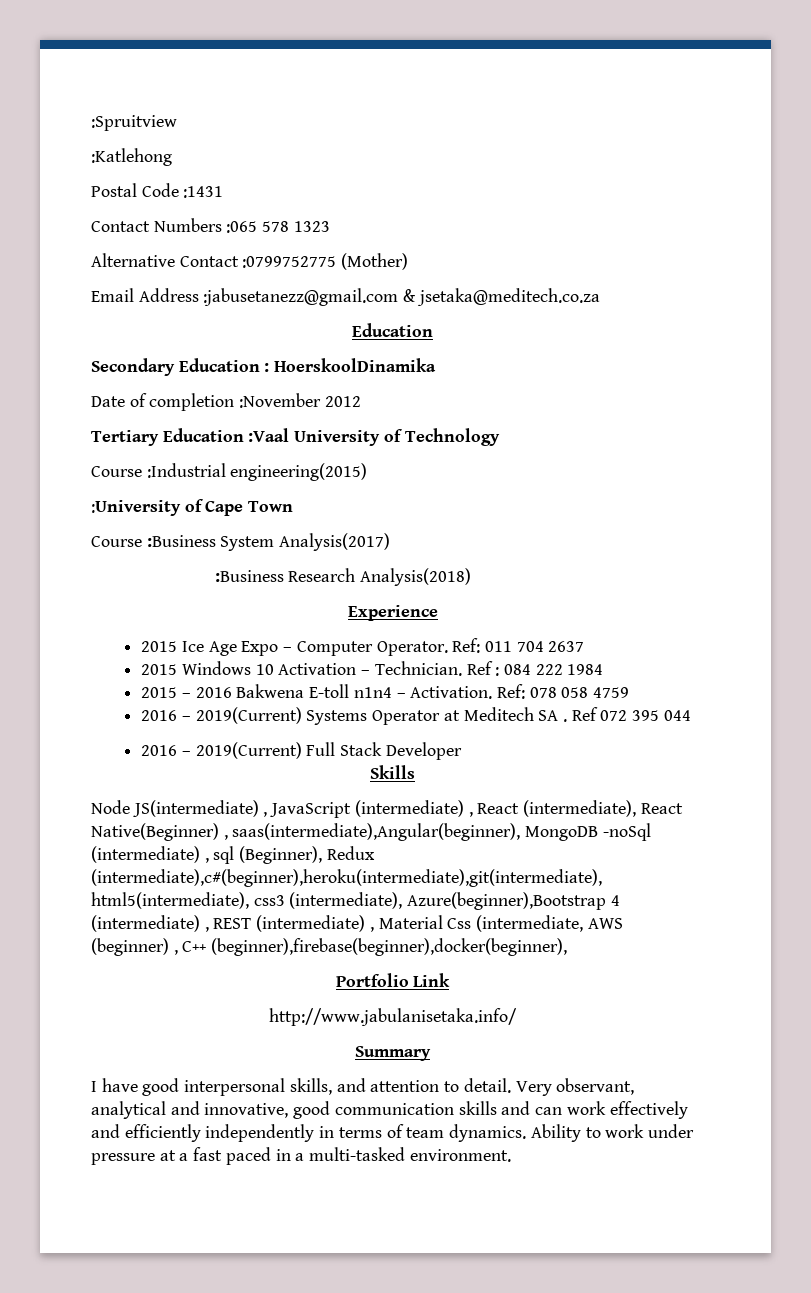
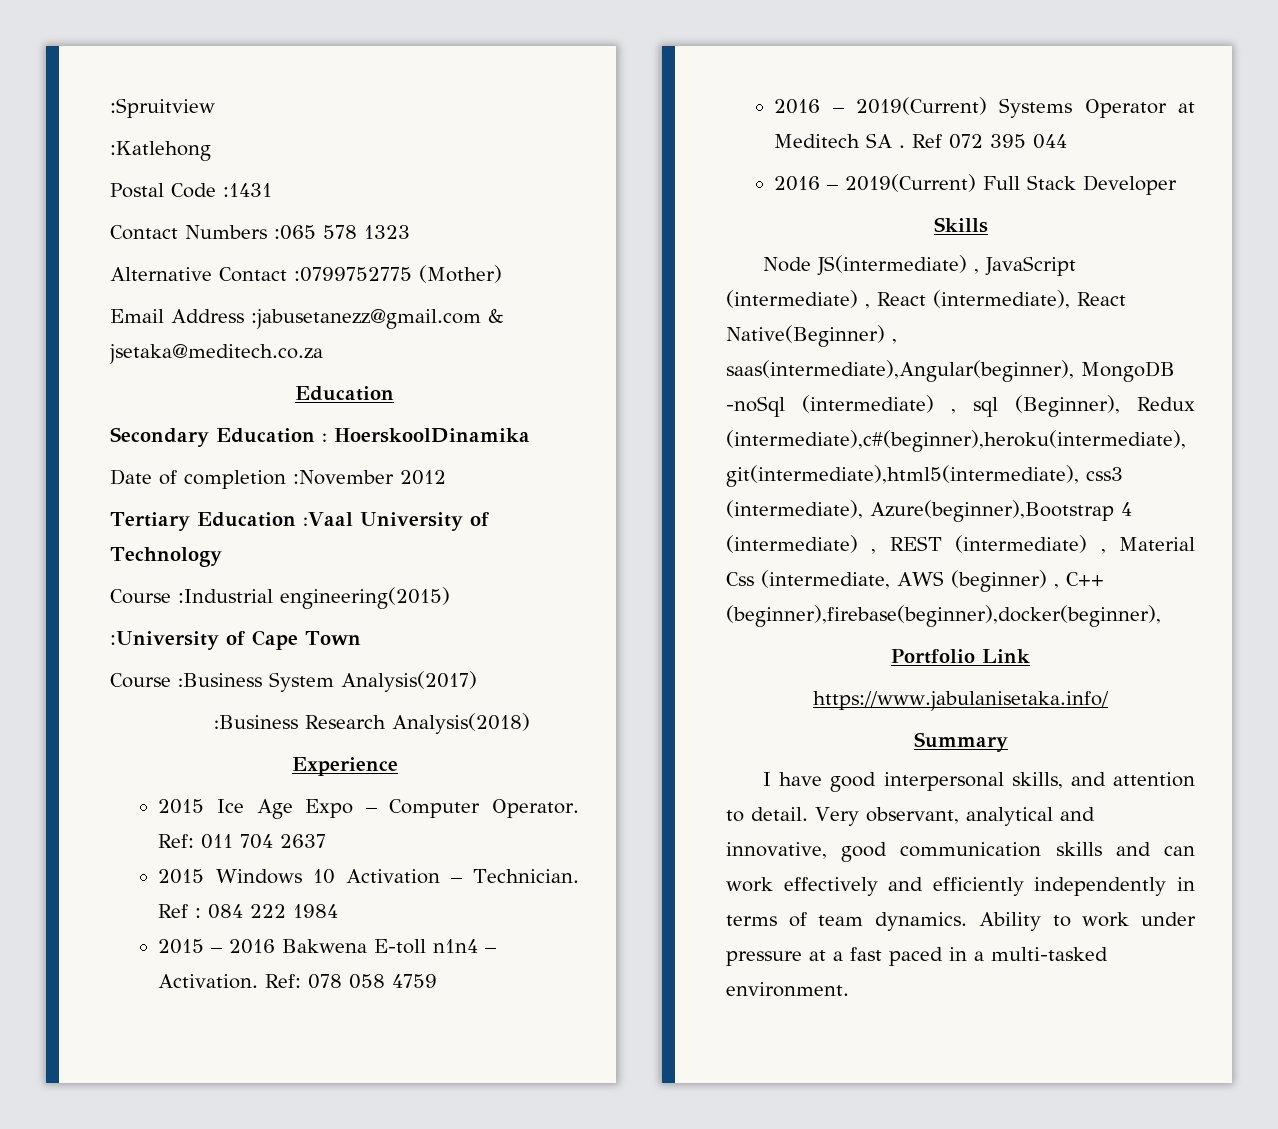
[269,1008,517,1026] http://www.jabulanisetaka.info/ -> [813,691,1110,711] https://www.jabulanisetaka.info/

